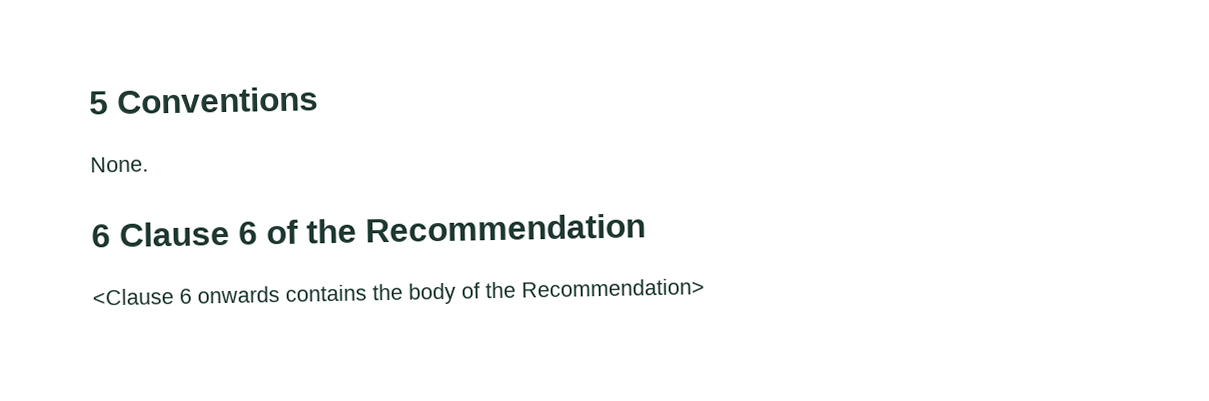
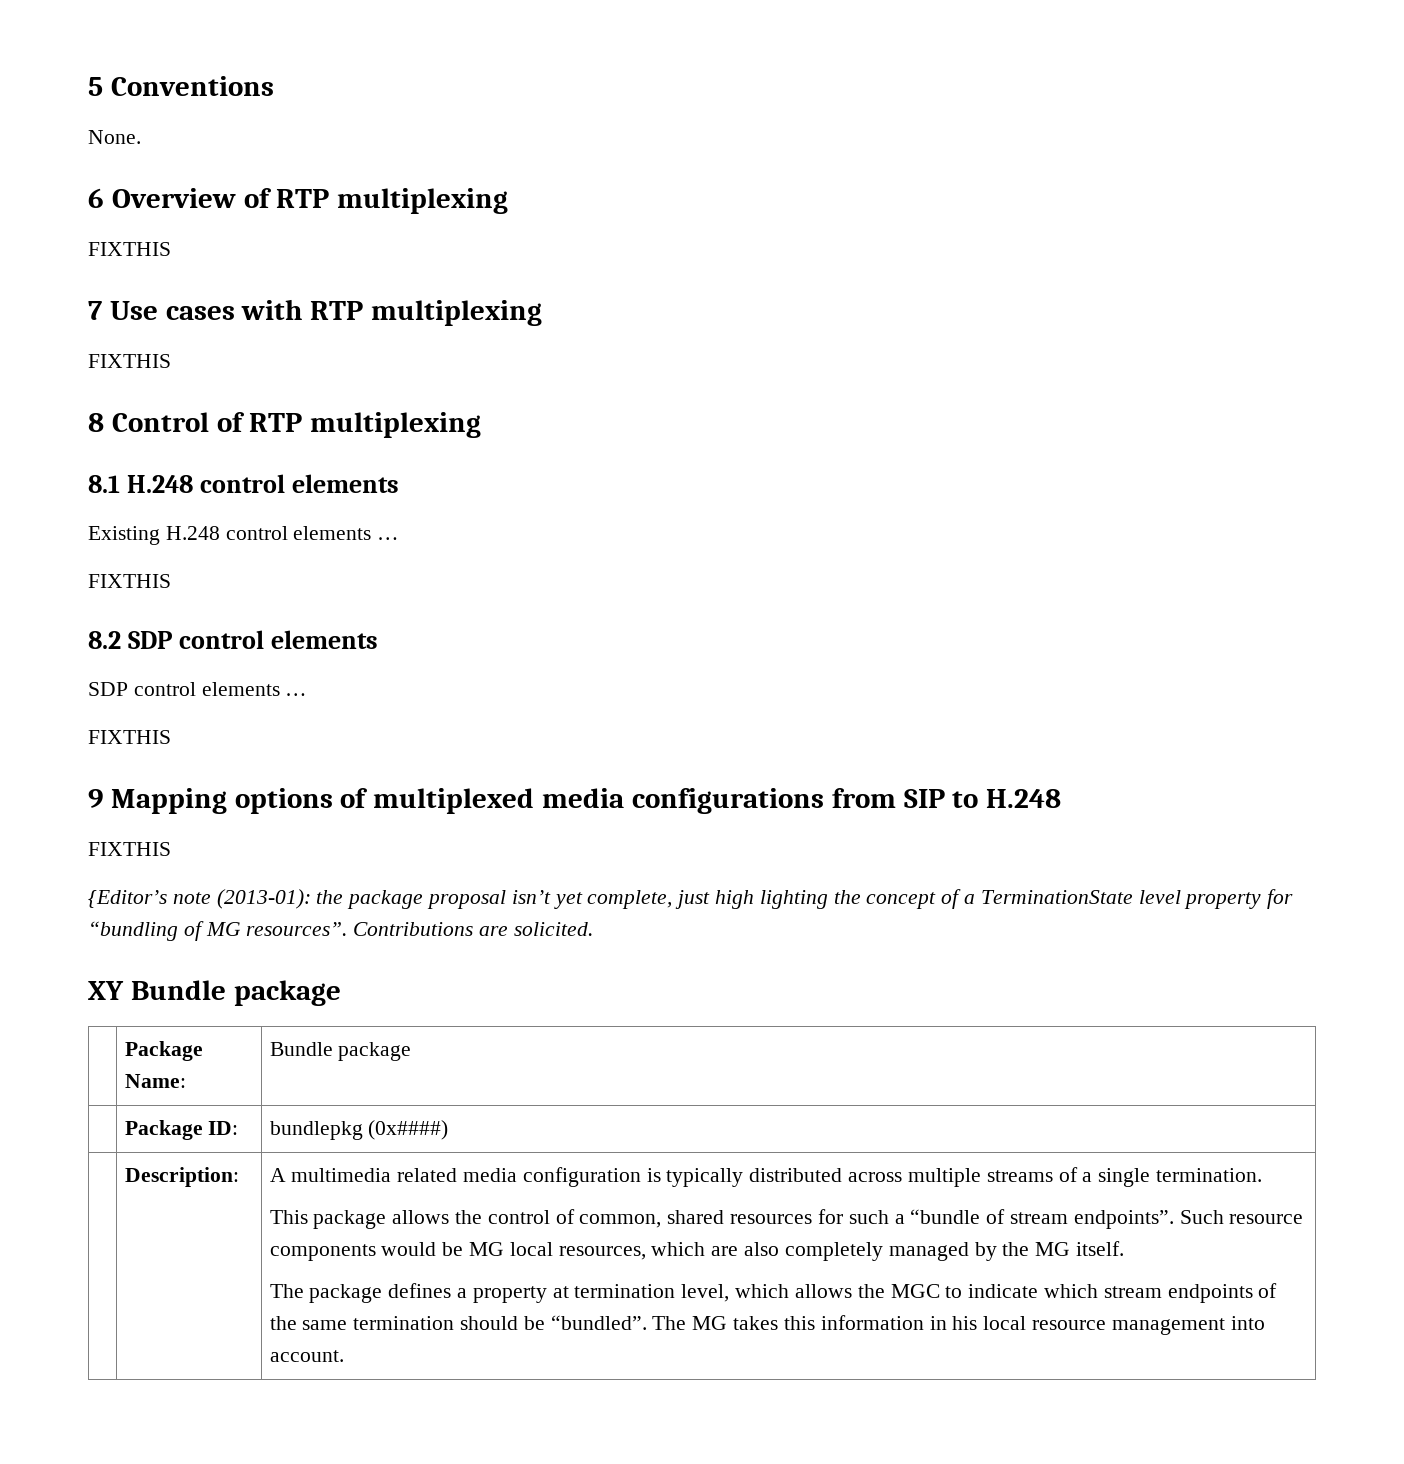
[119,213,647,247] [92,278,705,306] Clause 6 of the Recommendation // <Clause 6 onwards contains the body of the Recommendation> -> [111,188,509,214] [88,242,171,256] [88,299,543,326] [88,354,171,368] [88,412,482,438] [88,474,400,493] [88,526,400,545] [88,574,171,588] [88,630,379,649] [88,682,308,696] [88,730,171,744] [88,788,1062,814] [88,842,171,856] [88,889,1294,909] [88,921,593,941] [88,980,341,1006] [124,1041,203,1061] [124,1074,186,1088] [269,1042,412,1061] [124,1120,239,1140] [269,1120,449,1140] [124,1167,239,1187] [269,1167,1262,1187] [269,1209,1304,1229] [269,1241,1124,1261] [269,1283,1278,1303] [269,1315,1265,1335] [269,1350,344,1362] Overview of RTP multiplexing // FIXTHIS // 7 Use cases with RTP multiplexing // FIXTHIS // 8 Control of RTP multiplexing // 8.1 H.248 control elements // Existing H.248 control elements … // FIXTHIS // 8.2 SDP control elements // SDP control elements … // FIXTHIS // 9 Mapping options of multiplexed media configurations from SIP to H.248 // FIXTHIS // {Editor’s note (2013-01): the package proposal isn’t yet complete, just high lighting the concept of a TerminationState level property for “bundling of MG resources”. Contributions are solicited. // XY Bundle package // | Package Name: | Bundle package // | Package ID: | bundlepkg (0x####) // | Description: | A multimedia related media configuration is typically distributed across multiple streams of a single termination. // This package allows the control of common, shared resources for such a “bundle of stream endpoints”. Such resource components would be MG local resources, which are also completely managed by the MG itself. // The package defines a property at termination level, which allows the MGC to indicate which stream endpoints of the same termination should be “bundled”. The MG takes this information in his local resource management into account.

